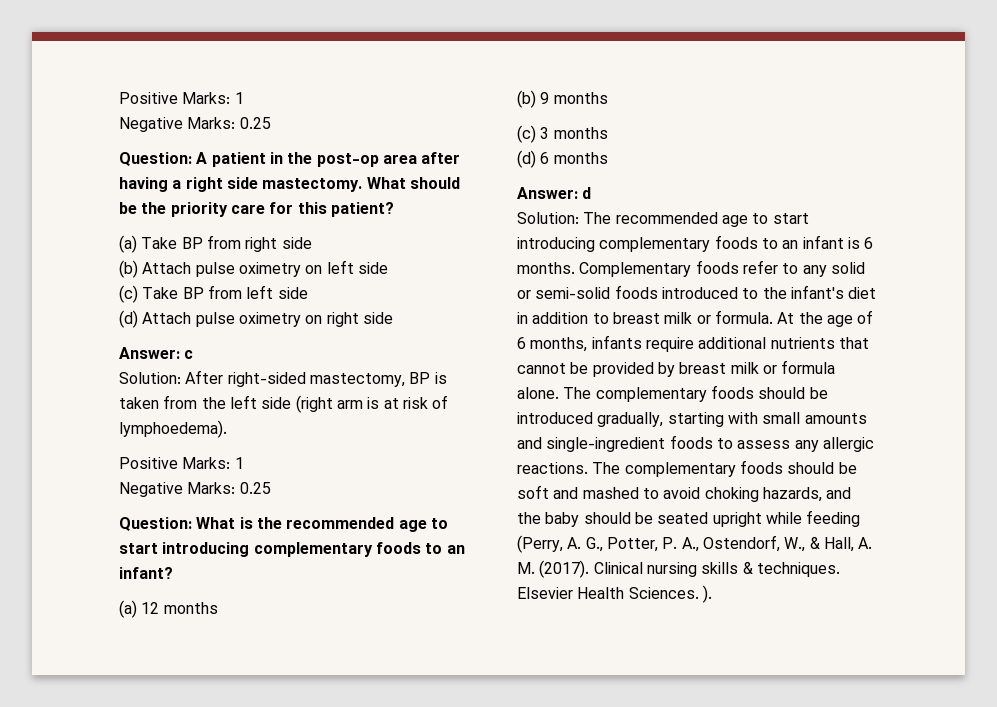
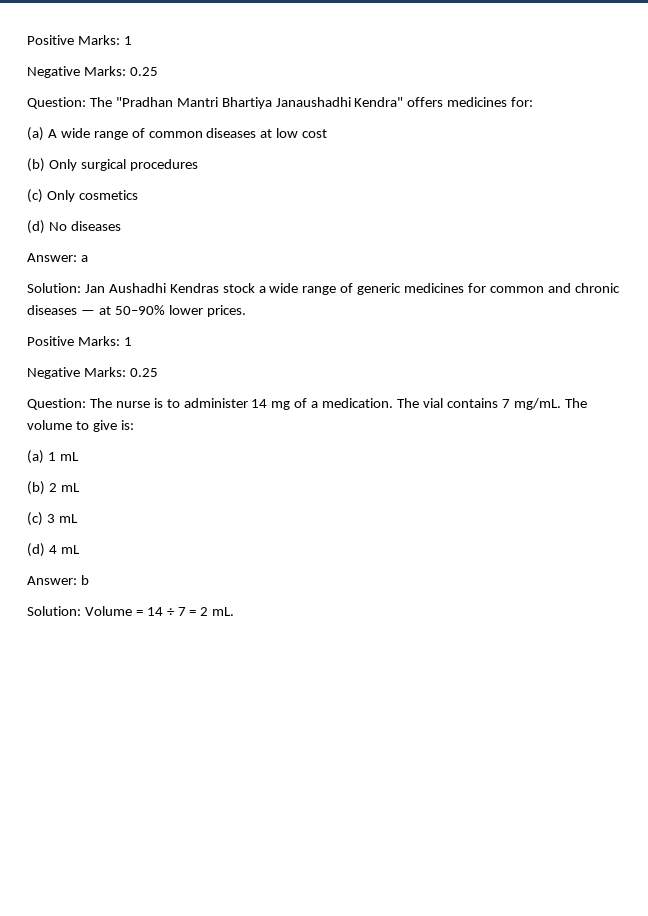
[119,92,244,104] [119,117,271,132] [119,152,461,167] [119,177,460,192] [119,202,394,217] [119,235,312,253] [119,260,388,278] [119,285,308,303] [119,310,393,328] [119,347,194,359] [119,370,447,387] [119,395,449,413] [119,420,227,438] [119,457,244,469] [119,482,271,497] [119,517,448,532] [119,542,465,557] [119,567,173,579] [119,600,218,618] [517,90,608,108] Positive Marks: 1 // Negative Marks: 0.25 // Question: A patient in the post-op area after having a right side mastectomy. What should be the priority care for this patient? // (a) Take BP from right side // (b) Attach pulse oximetry on left side // (c) Take BP from left side // (d) Attach pulse oximetry on right side // Answer: c // Solution: After right-sided mastectomy, BP is taken from the left side (right arm is at risk of lymphoedema). // Positive Marks: 1 // Negative Marks: 0.25 // Question: What is the recommended age to start introducing complementary foods to an infant? // (a) 12 months // (b) 9 months -> [27,35,132,45] [27,66,158,78] [27,97,534,109] [27,127,328,141] [27,158,198,172] [27,189,138,203] [27,220,121,234] [27,253,88,262] [27,283,620,295] [27,305,246,317] [27,336,132,346] [27,367,158,379] [27,398,587,410] [27,420,134,432] [27,450,79,464] [27,481,80,495] Positive Marks: 1 // Negative Marks: 0.25 // Question: The "Pradhan Mantri Bhartiya Janaushadhi Kendra" offers medicines for: // (a) A wide range of common diseases at low cost // (b) Only surgical procedures // (c) Only cosmetics // (d) No diseases // Answer: a // Solution: Jan Aushadhi Kendras stock a wide range of generic medicines for common and chronic diseases — at 50–90% lower prices. // Positive Marks: 1 // Negative Marks: 0.25 // Question: The nurse is to administer 14 mg of a medication. The vial contains 7 mg/mL. The volume to give is: // (a) 1 mL // (b) 2 mL
[553,127,608,139] [517,150,608,168] [517,187,592,199] [517,212,809,227] [517,235,874,252] [517,260,865,277] [517,285,877,299] [517,310,874,327] [517,335,869,352] [517,360,836,377] [517,385,828,402] [517,412,867,427] [517,435,874,452] [517,460,857,477] [517,485,852,502] [517,510,861,527] [517,535,873,553] [517,560,840,578] [517,585,712,603] months // (d) 6 months // Answer: d // Solution: The recommended age to start introducing complementary foods to an infant is 6 months. Complementary foods refer to any solid or semi-solid foods introduced to the infant's diet in addition to breast milk or formula. At the age of 6 months, infants require additional nutrients that cannot be provided by breast milk or formula alone. The complementary foods should be introduced gradually, starting with small amounts and single-ingredient foods to assess any allergic reactions. The complementary foods should be soft and mashed to avoid choking hazards, and the baby should be seated upright while feeding (Perry, A. G., Potter, P. A., Ostendorf, W., & Hall, A. M. (2017). Clinical nursing skills & techniques. Elsevier Health Sciences. ). -> [58,514,78,523] [27,543,80,557] [27,575,89,585] [27,606,235,616] mL // (d) 4 mL // Answer: b // Solution: Volume = 14 ÷ 7 = 2 mL.

